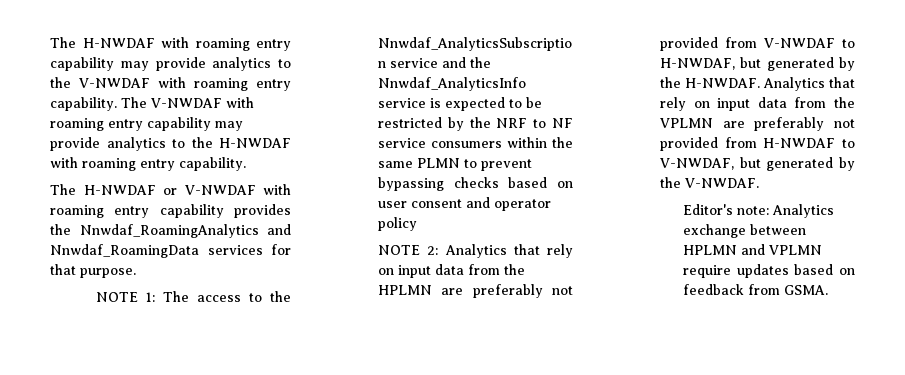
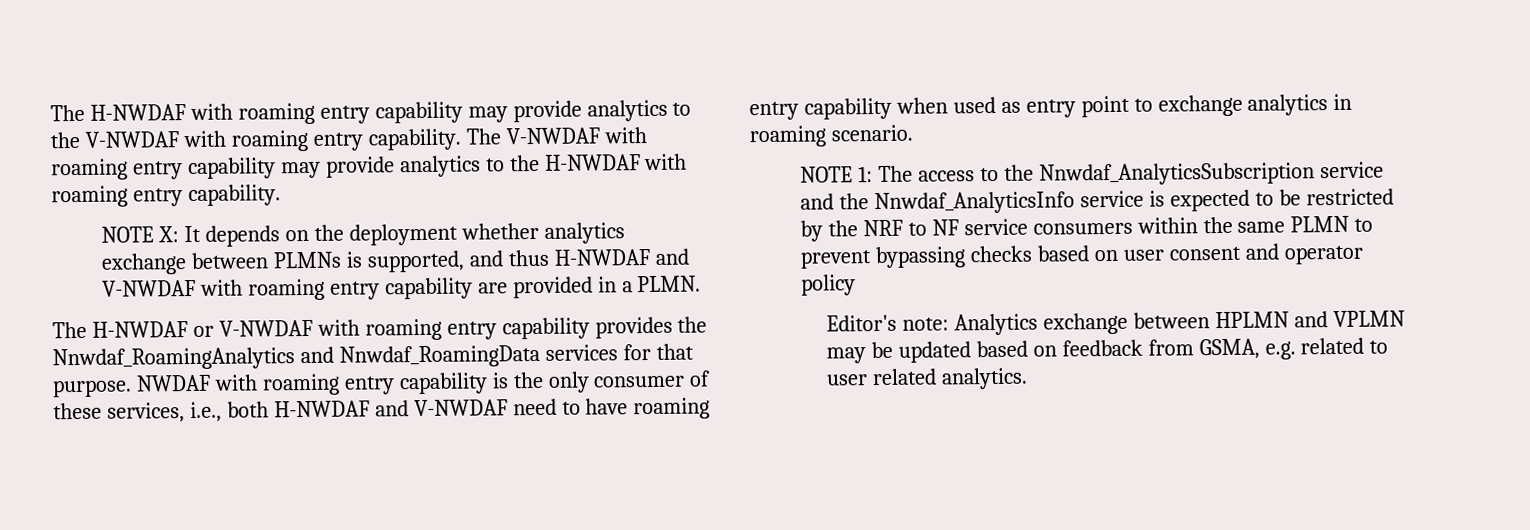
(246, 164) none -> [100,222,625,247] [100,248,689,275] [101,275,702,301] // NOTE X: It depends on the deployment whether analytics exchange between PLMNs is supported, and thus H-NWDAF and V-NWDAF with roaming entry capability are provided in a PLMN.
(136, 273) none -> [135,370,712,396] [53,397,711,423] [749,93,1353,121] [749,124,913,148] NWDAF with roaming entry capability is the only consumer of these services, i.e., both H-NWDAF and V-NWDAF need to have roaming entry capability when used as entry point to exchange analytics in roaming scenario.
[377,244,573,258] [377,264,525,278] [377,284,573,298] [659,37,855,51] [659,57,855,71] [659,77,855,91] [659,97,855,111] [659,117,855,131] [659,137,855,151] [659,157,855,171] [659,177,759,188] // NOTE 2: Analytics that rely on input data from the HPLMN are preferably not provided from V-NWDAF to H-NWDAF, but generated by the H-NWDAF. Analytics that rely on input data from the VPLMN are preferably not provided from H-NWDAF to V-NWDAF, but generated by the V-NWDAF. -> (856, 285) none
[682,264,789,278] require updates -> [825,341,971,364] may be updated
[783,285,828,295] GSMA. -> [1198,337,1389,360] [825,367,1028,390] GSMA, e.g. related to user related analytics.

